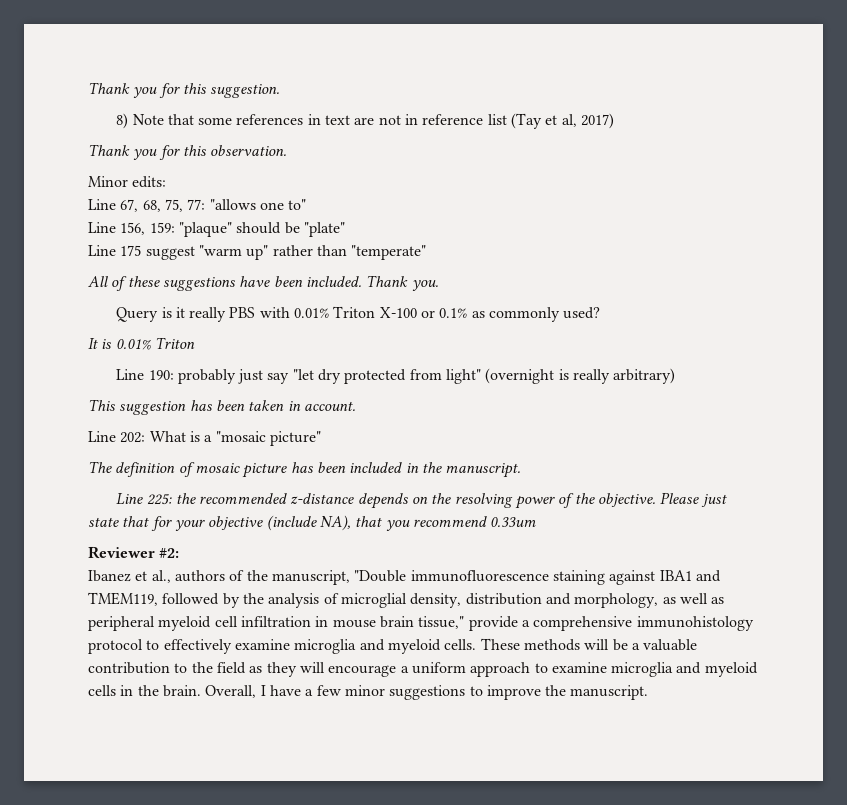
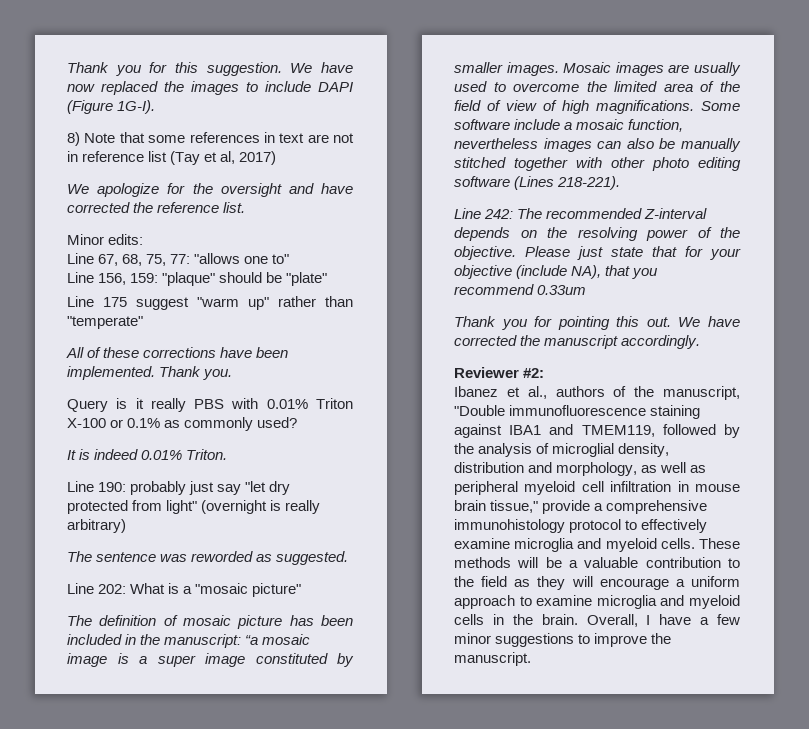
(281, 91) none -> [290,62,353,73] [67,81,353,95] [67,100,156,114] We have now replaced the images to include DAPI (Figure 1G-I).
[88,144,288,160] Thank you for this observation. -> [67,183,353,197] [67,202,246,213] We apologize for the oversight and have corrected the reference list.
[162,277,236,291] suggestions -> [143,347,217,358] corrections
[305,276,362,287] included. -> [67,366,155,380] implemented.
[115,337,195,350] 0.01% Triton -> [94,449,228,460] indeed 0.01% Triton.
[88,399,356,415] This suggestion has been taken in account. -> [67,551,349,565] The sentence was reworded as suggested.
[445,463,522,478] [116,493,355,505] manuscript. // Line 225: the recommended z-distance -> [164,634,311,648] [67,653,354,667] [454,62,741,76] [454,81,740,92] [454,100,740,114] [454,119,684,132] [454,138,741,152] [454,157,741,171] [454,176,621,190] [454,208,708,219] manuscript: “a mosaic image is a super image constituted by smaller images. Mosaic images are usually used to overcome the limited area of the field of view of high magnifications. Some software include a mosaic function, nevertheless images can also be manually stitched together with other photo editing software (Lines 218-221). // Line 242: The recommended Z-interval
(537, 522) none -> [454,316,740,330] [454,335,701,349] // Thank you for pointing this out. We have corrected the manuscript accordingly.

